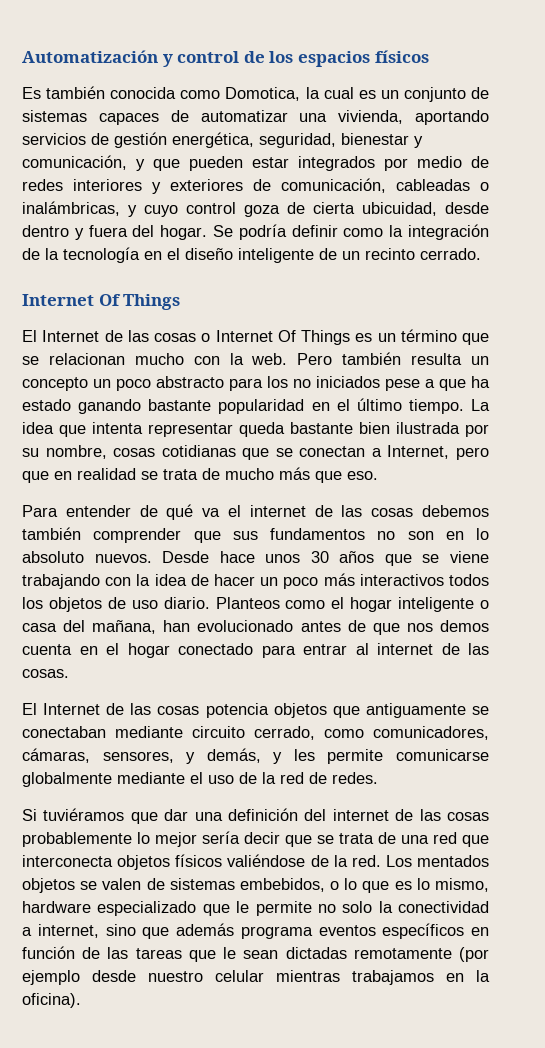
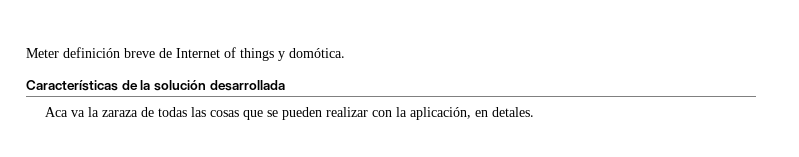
[22,50,429,67] [22,86,490,102] [22,110,489,125] [22,132,423,148] [22,155,489,171] [22,178,489,194] [22,201,489,217] [22,224,490,240] [22,247,481,263] [22,294,181,310] [22,329,489,345] [22,352,490,365] [22,376,490,391] [22,398,490,414] [22,422,489,437] [22,445,489,460] [22,467,378,483] [22,504,490,520] [22,527,489,543] [22,551,489,566] [22,573,489,589] [22,597,489,612] [22,620,489,635] [22,643,489,658] [22,669,69,678] [22,703,489,718] [22,726,489,740] [22,748,489,764] [22,772,378,787] [22,808,489,824] [22,831,489,847] [22,854,489,870] [22,878,490,893] [22,901,489,916] [22,923,489,939] [22,946,490,962] [22,970,490,985] [22,993,81,1008] Automatización y control de los espacios físicos // Es también conocida como Domotica, la cual es un conjunto de sistemas capaces de automatizar una vivienda, aportando servicios de gestión energética, seguridad, bienestar y comunicación, y que pueden estar integrados por medio de redes interiores y exteriores de comunicación, cableadas o inalámbricas, y cuyo control goza de cierta ubicuidad, desde dentro y fuera del hogar. Se podría definir como la integración de la tecnología en el diseño inteligente de un recinto cerrado. // Internet Of Things // El Internet de las cosas o Internet Of Things es un término que se relacionan mucho con la web. Pero también resulta un concepto un poco abstracto para los no iniciados pese a que ha estado ganando bastante popularidad en el último tiempo. La idea que intenta representar queda bastante bien ilustrada por su nombre, cosas cotidianas que se conectan a Internet, pero que en realidad se trata de mucho más que eso. // Para entender de qué va el internet de las cosas debemos también comprender que sus fundamentos no son en lo absoluto nuevos. Desde hace unos 30 años que se viene trabajando con la idea de hacer un poco más interactivos todos los objetos de uso diario. Planteos como el hogar inteligente o casa del mañana, han evolucionado antes de que nos demos cuenta en el hogar conectado para entrar al internet de las cosas. // El Internet de las cosas potencia objetos que antiguamente se conectaban mediante circuito cerrado, como comunicadores, cámaras, sensores, y demás, y les permite comunicarse globalmente mediante el uso de la red de redes. // Si tuviéramos que dar una definición del internet de las cosas probablemente lo mejor sería decir que se trata de una red que interconecta objetos físicos valiéndose de la red. Los mentados objetos se valen de sistemas embebidos, o lo que es lo mismo, hardware especializado que le permite no solo la conectividad a internet, sino que además programa eventos específicos en función de las tareas que le sean dictadas remotamente (por ejemplo desde nuestro celular mientras trabajamos en la oficina). -> [26,47,345,61] [26,80,285,91] [44,107,534,120] Meter definición breve de Internet of things y domótica. // Características de la solución desarrollada // Aca va la zaraza de todas las cosas que se pueden realizar con la aplicación, en detales.

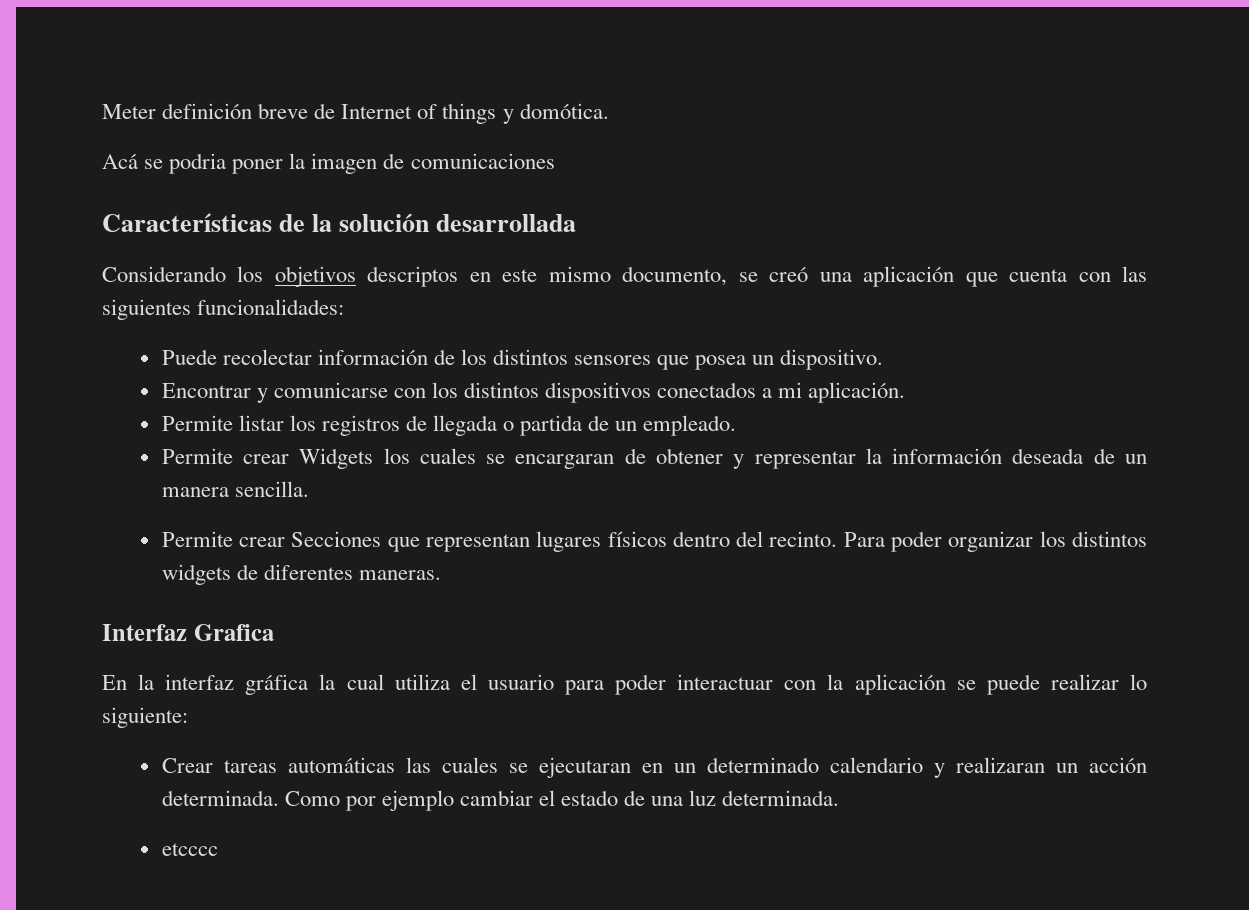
(345, 53) none -> [102,153,555,174] // Acá se podria poner la imagen de comunicaciones
[44,107,534,120] Aca va la zaraza de todas las cosas que se pueden realizar con la aplicación, en detales. -> [102,266,1147,287] [102,299,345,320] [161,349,884,370] [161,382,906,403] [161,415,737,436] [161,448,1148,469] [161,481,309,497] [161,531,1147,552] [161,564,441,585] [102,624,274,641] [102,674,1147,695] [102,707,188,728] [161,757,1148,778] [161,790,840,811] [161,843,218,856] Considerando los objetivos descriptos en este mismo documento, se creó una aplicación que cuenta con las siguientes funcionalidades: // Puede recolectar información de los distintos sensores que posea un dispositivo. // Encontrar y comunicarse con los distintos dispositivos conectados a mi aplicación. // Permite listar los registros de llegada o partida de un empleado. // Permite crear Widgets los cuales se encargaran de obtener y representar la información deseada de un manera sencilla. // Permite crear Secciones que representan lugares físicos dentro del recinto. Para poder organizar los distintos widgets de diferentes maneras. // Interfaz Grafica // En la interfaz gráfica la cual utiliza el usuario para poder interactuar con la aplicación se puede realizar lo siguiente: // Crear tareas automáticas las cuales se ejecutaran en un determinado calendario y realizaran un acción determinada. Como por ejemplo cambiar el estado de una luz determinada. // etcccc

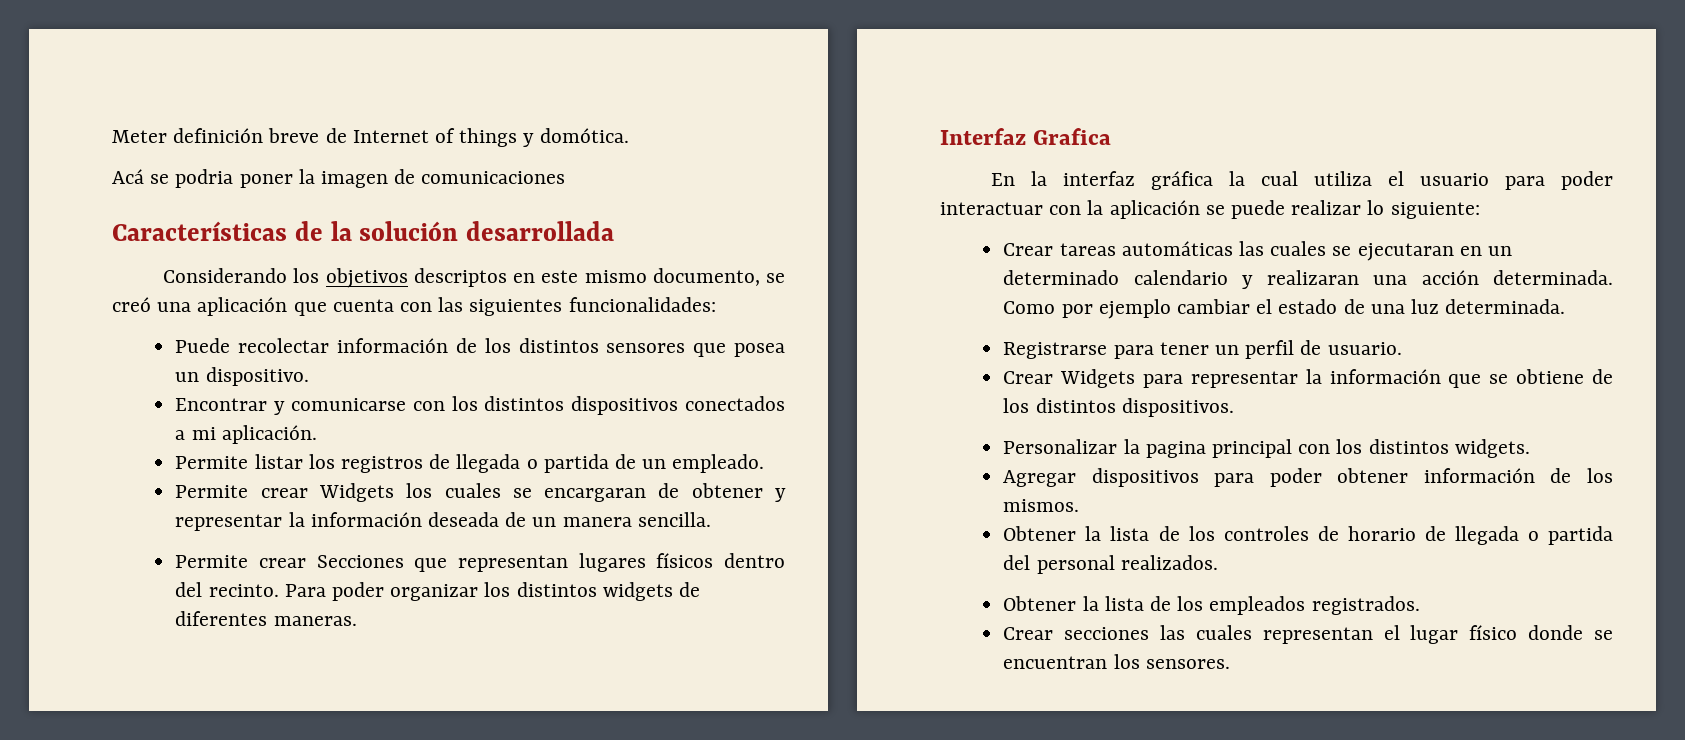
[1055,763,1078,773] un -> [1373,275,1408,285] una
[161,843,218,856] etcccc -> [1003,340,1402,359] [1003,369,1613,388] [1003,398,1234,417] [1003,439,1530,458] [1003,468,1613,487] [1003,499,1080,512] [1003,526,1613,545] [1003,555,1218,574] [1003,596,1420,615] [1003,625,1613,644] [1003,654,1230,669] Registrarse para tener un perfil de usuario. // Crear Widgets para representar la información que se obtiene de los distintos dispositivos. // Personalizar la pagina principal con los distintos widgets. // Agregar dispositivos para poder obtener información de los mismos. // Obtener la lista de los controles de horario de llegada o partida del personal realizados. // Obtener la lista de los empleados registrados. // Crear secciones las cuales representan el lugar físico donde se encuentran los sensores.

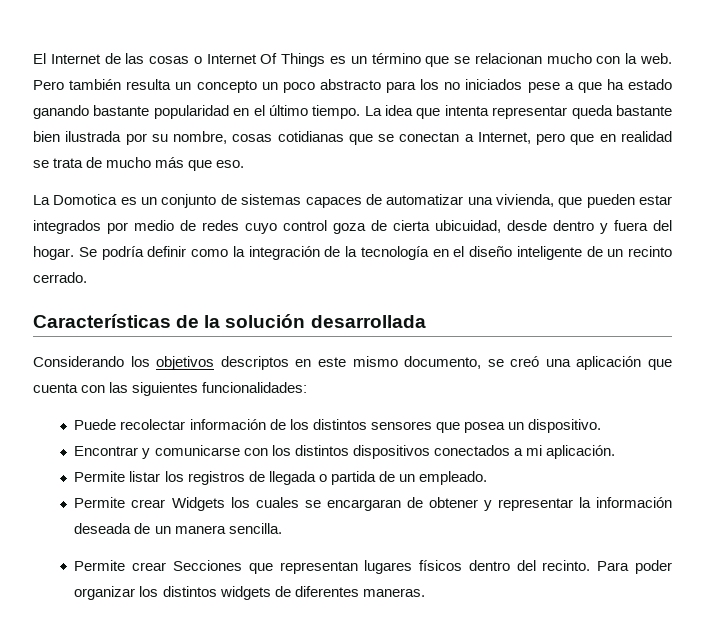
[112,128,629,147] [112,169,566,188] Meter definición breve de Internet of things y domótica. // Acá se podria poner la imagen de comunicaciones -> [33,53,673,67] [33,79,672,93] [33,105,672,119] [33,131,672,145] [33,157,245,171] [33,194,673,208] [33,220,672,234] [33,246,672,260] [33,272,87,283] El Internet de las cosas o Internet Of Things es un término que se relacionan mucho con la web. Pero también resulta un concepto un poco abstracto para los no iniciados pese a que ha estado ganando bastante popularidad en el último tiempo. La idea que intenta representar queda bastante bien ilustrada por su nombre, cosas cotidianas que se conectan a Internet, pero que en realidad se trata de mucho más que eso. // La Domotica es un conjunto de sistemas capaces de automatizar una vivienda, que pueden estar integrados por medio de redes cuyo control goza de cierta ubicuidad, desde dentro y fuera del hogar. Se podría definir como la integración de la tecnología en el diseño inteligente de un recinto cerrado.
[940,128,1112,145] [991,171,1613,190] [940,200,1480,219] [1003,241,1513,261] [1003,270,1613,289] [1003,299,1566,319] [1003,340,1402,359] [1003,369,1613,388] [1003,398,1234,417] [1003,439,1530,458] [1003,468,1613,487] [1003,499,1080,512] [1003,526,1613,545] [1003,555,1218,574] [1003,596,1420,615] [1003,625,1613,644] [1003,654,1230,669] // Interfaz Grafica // En la interfaz gráfica la cual utiliza el usuario para poder interactuar con la aplicación se puede realizar lo siguiente: // Crear tareas automáticas las cuales se ejecutaran en un determinado calendario y realizaran una acción determinada. Como por ejemplo cambiar el estado de una luz determinada. // Registrarse para tener un perfil de usuario. // Crear Widgets para representar la información que se obtiene de los distintos dispositivos. // Personalizar la pagina principal con los distintos widgets. // Agregar dispositivos para poder obtener información de los mismos. // Obtener la lista de los controles de horario de llegada o partida del personal realizados. // Obtener la lista de los empleados registrados. // Crear secciones las cuales representan el lugar físico donde se encuentran los sensores. -> (425, 592) none

